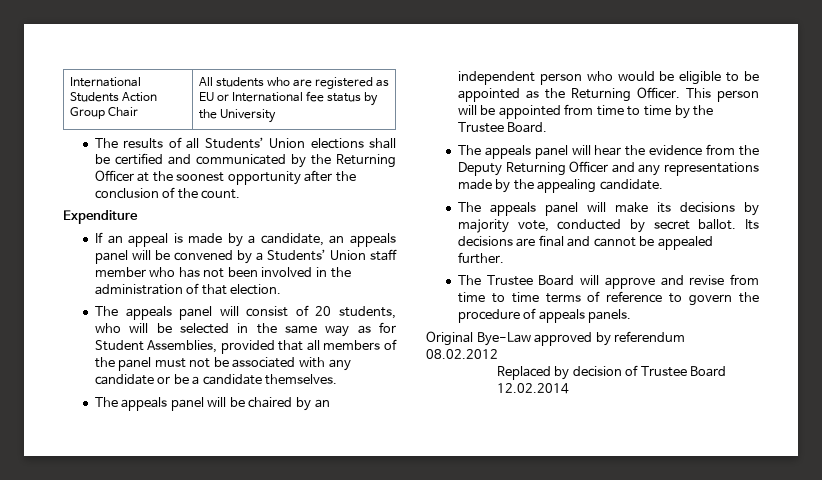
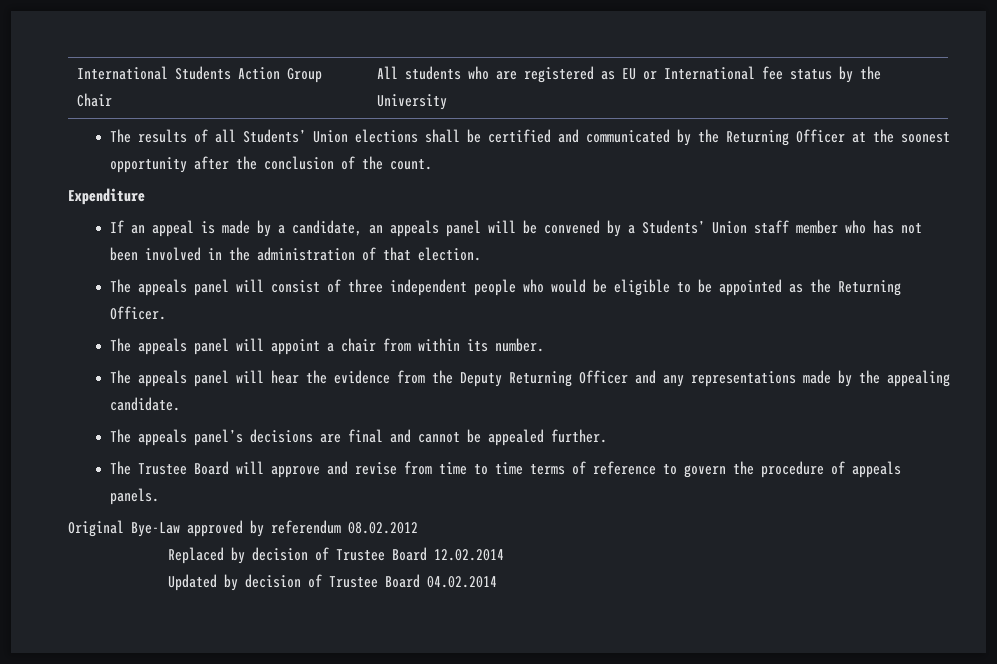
[315,306,396,319] [94,322,396,337] [94,339,397,354] [94,357,351,371] [94,374,338,385] [94,397,330,411] [457,71,582,85] 20 students, who will be selected in the same way as for Student Assemblies, provided that all members of the panel must not be associated with any candidate or be a candidate themselves. // The appeals panel will be chaired by an independent person -> [347,279,516,296] three independent people
[685,88,759,102] [457,104,714,119] [457,122,548,133] This person will be appointed from time to time by the Trustee Board. -> [109,338,544,355] // The appeals panel will appoint a chair from within its number.
[544,202,759,216] [457,219,759,233] panel will make its decisions by majority vote, conducted by secret ballot. Its -> [193,429,243,446] panel’s
(569, 388) none -> [167,574,497,591] // Updated by decision of Trustee Board 04.02.2014

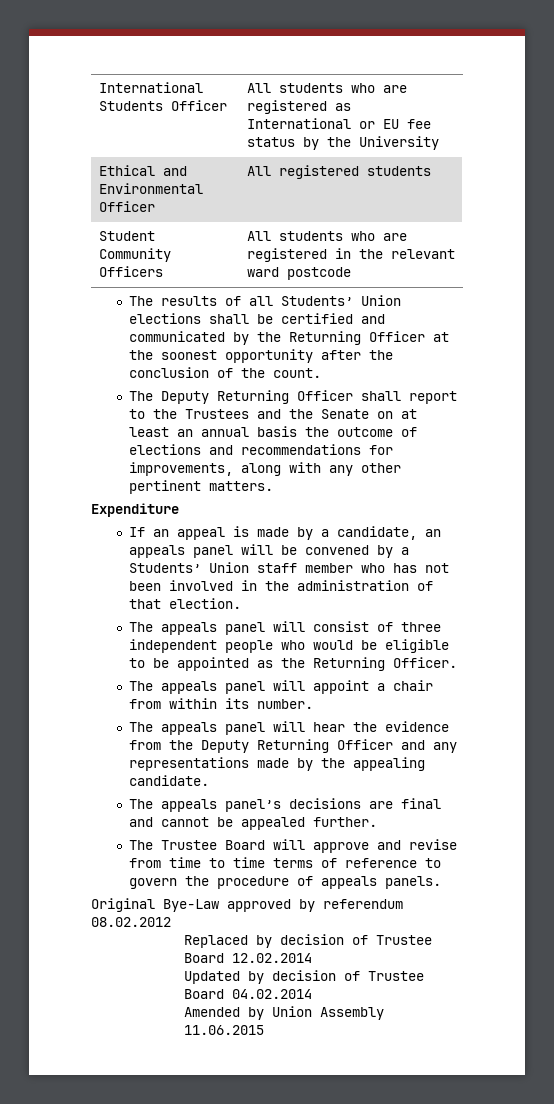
[238,67,323,83] [77,93,113,107] Action Group Chair -> [170,100,227,111] Officer
[622,66,756,80] EU or International -> [246,118,399,129] International or EU
(448, 102) none -> [98,165,187,176] [98,183,203,194] [98,201,155,212] [246,165,431,179] [98,231,155,241] [98,248,171,262] [98,266,163,277] [246,231,407,241] [246,248,455,262] [246,267,351,280] // Ethical and Environmental Officer | All registered students // Student Community Officers | All students who are registered in the relevant ward postcode
(432, 164) none -> [128,390,457,404] [128,409,417,419] [128,426,417,437] [128,444,393,455] [128,462,401,476] [128,480,273,494] // The Deputy Returning Officer shall report to the Trustees and the Senate on at least an annual basis the outcome of elections and recommendations for improvements, along with any other pertinent matters.
(497, 582) none -> [183,1006,384,1020] [183,1025,264,1035] // Amended by Union Assembly 11.06.2015

